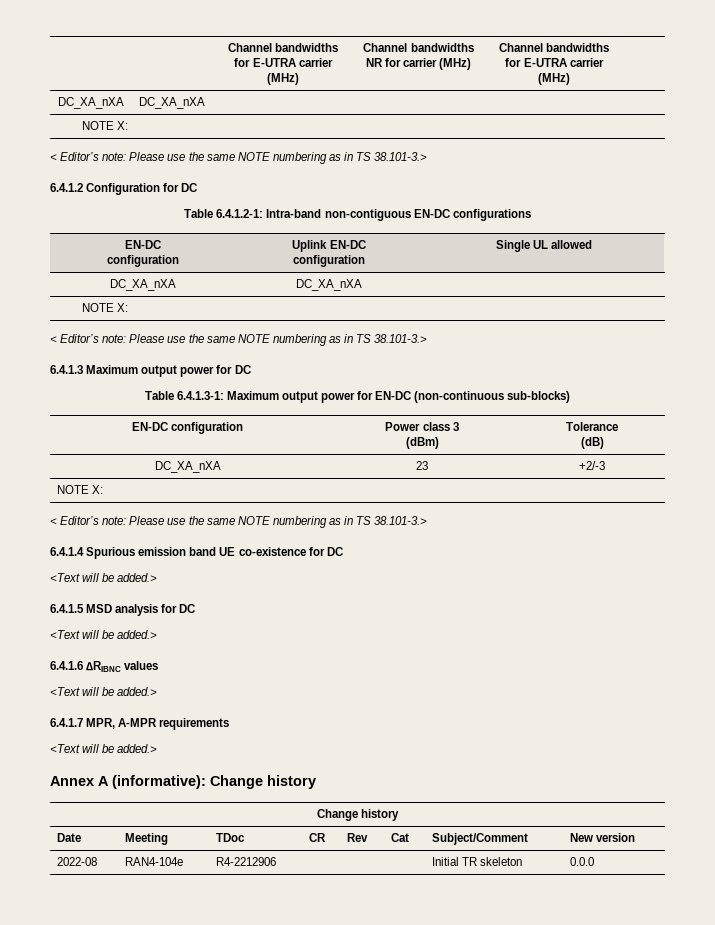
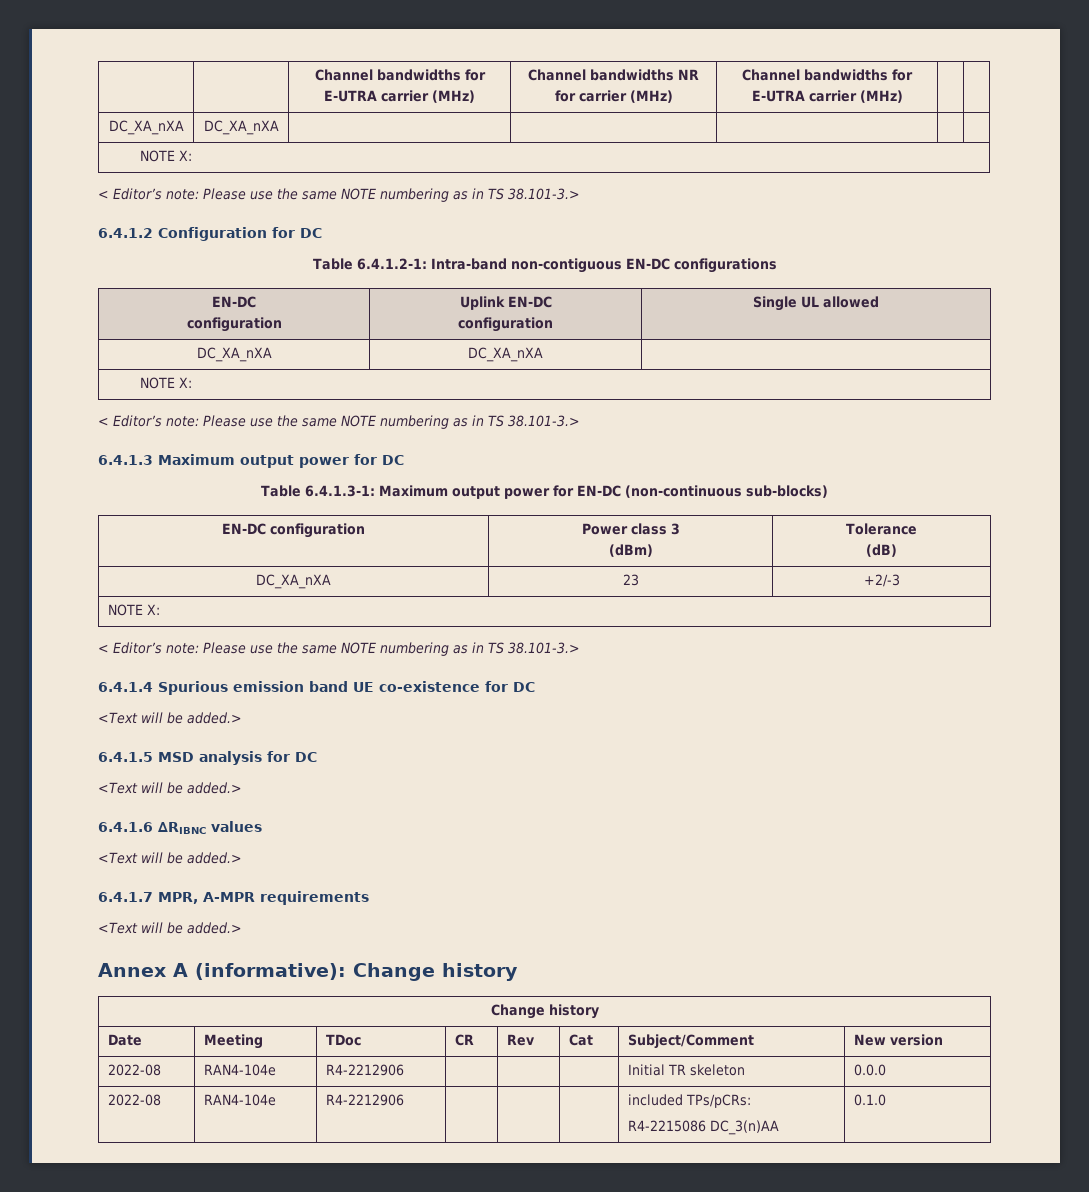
(595, 861) none -> [107,1094,161,1106] [203,1094,276,1106] [325,1094,404,1106] [627,1094,751,1108] [627,1120,779,1135] [853,1094,886,1106] // 2022-08 | RAN4-104e | R4-2212906 | | | | included TPs/pCRs: // R4-2215086 DC_3(n)AA | 0.1.0

